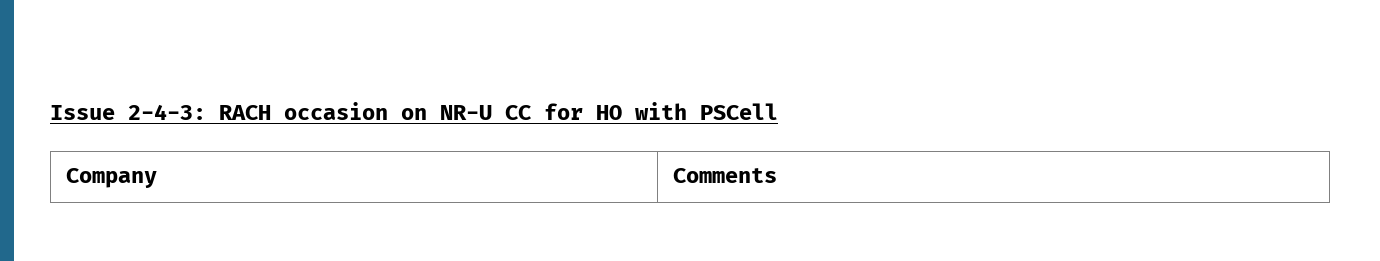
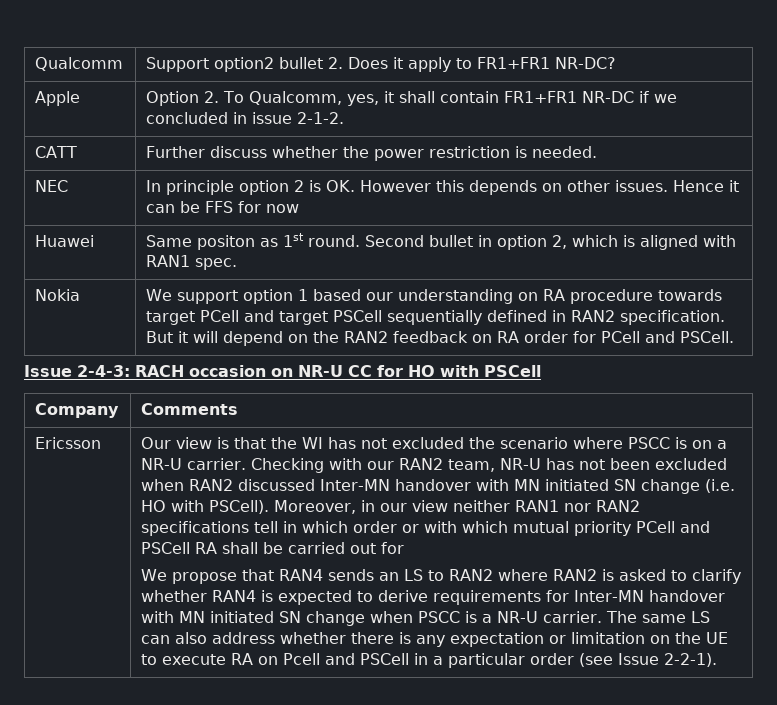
(50, 112) none -> [35,57,124,71] [146,57,617,72] [35,91,81,106] [146,91,678,106] [146,112,345,124] [35,146,78,158] [146,146,598,161] [35,180,69,192] [146,180,740,195] [146,201,300,213] [35,235,95,247] [146,233,737,250] [146,255,238,270] [35,289,81,301] [146,289,723,304] [146,310,726,325] [146,331,735,346] Qualcomm | Support option2 bullet 2. Does it apply to FR1+FR1 NR-DC? // Apple | Option 2. To Qualcomm, yes, it shall contain FR1+FR1 NR-DC if we concluded in issue 2-1-2. // CATT | Further discuss whether the power restriction is needed. // NEC | In principle option 2 is OK. However this depends on other issues. Hence it can be FFS for now // Huawei | Same positon as 1st round. Second bullet in option 2, which is aligned with RAN1 spec. // Nokia | We support option 1 based our understanding on RA procedure towards target PCell and target PSCell sequentially defined in RAN2 specification. But it will depend on the RAN2 feedback on RA order for PCell and PSCell. //
(777, 175) none -> [35,437,102,449] [141,437,728,449] [141,458,728,473] [141,479,736,494] [141,500,641,514] [141,521,711,536] [141,542,405,554] [141,569,742,584] [141,590,726,605] [141,611,711,626] [141,632,729,647] [141,653,718,668] // Ericsson | Our view is that the WI has not excluded the scenario where PSCC is on a NR-U carrier. Checking with our RAN2 team, NR-U has not been excluded when RAN2 discussed Inter-MN handover with MN initiated SN change (i.e. HO with PSCell). Moreover, in our view neither RAN1 nor RAN2 specifications tell in which order or with which mutual priority PCell and PSCell RA shall be carried out for // We propose that RAN4 sends an LS to RAN2 where RAN2 is asked to clarify whether RAN4 is expected to derive requirements for Inter-MN handover with MN initiated SN change when PSCC is a NR-U carrier. The same LS can also address whether there is any expectation or limitation on the UE to execute RA on Pcell and PSCell in a particular order (see Issue 2-2-1).

